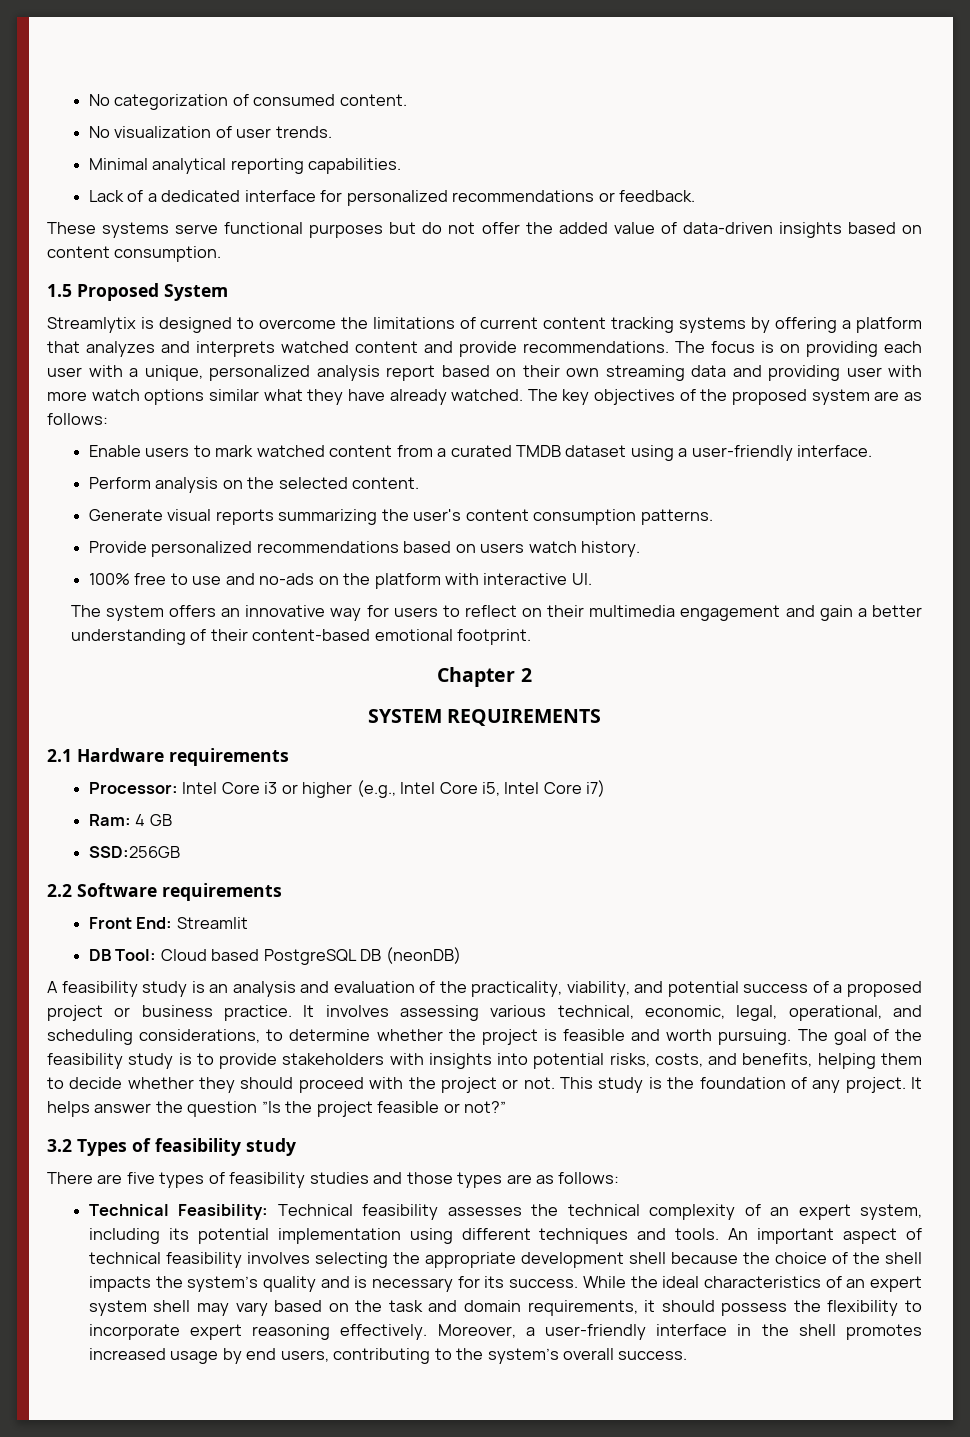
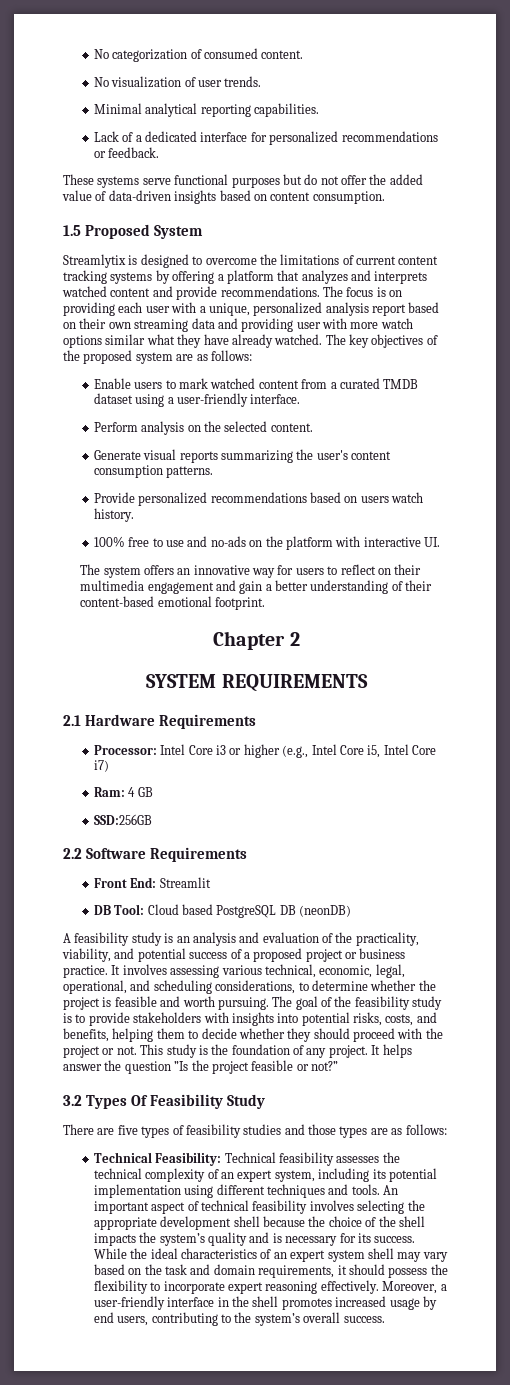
[169,748,289,766] requirements -> [158,714,256,729] Requirements
[162,883,282,901] requirements -> [149,847,247,862] Requirements
[132,1138,296,1156] of feasibility study -> [130,1094,265,1109] Of Feasibility Study

